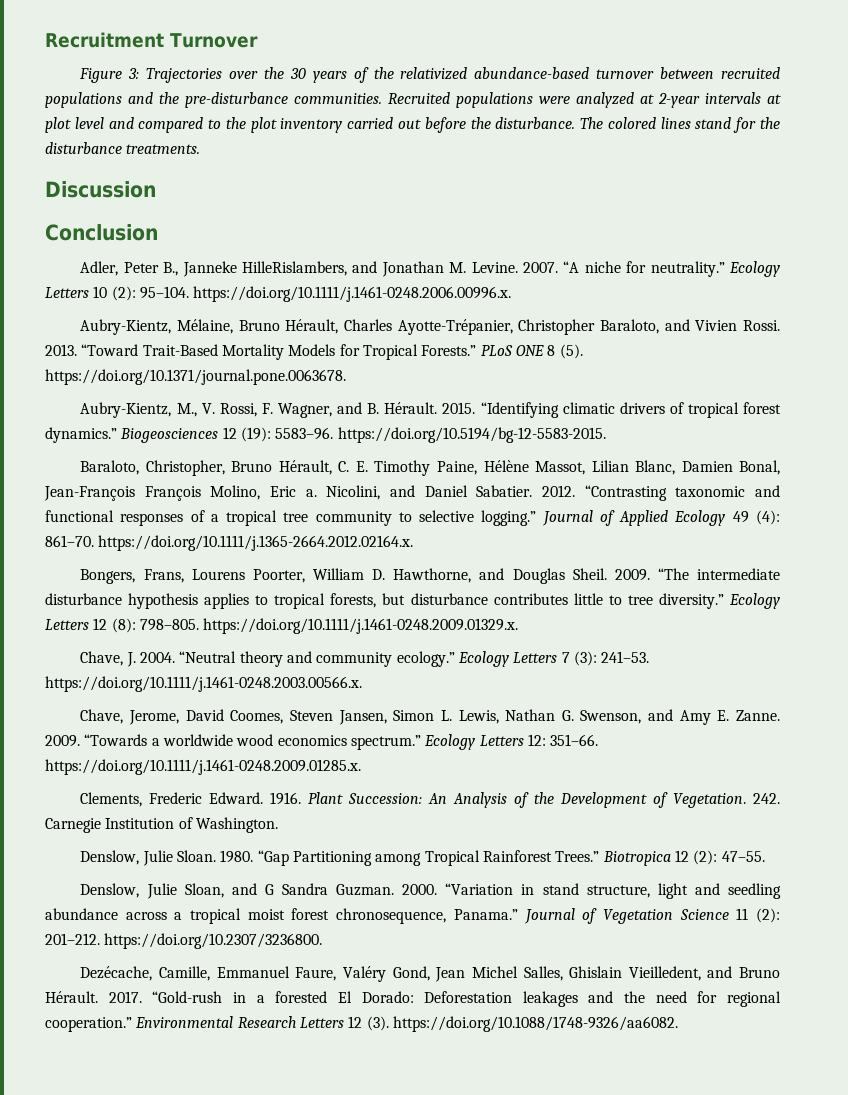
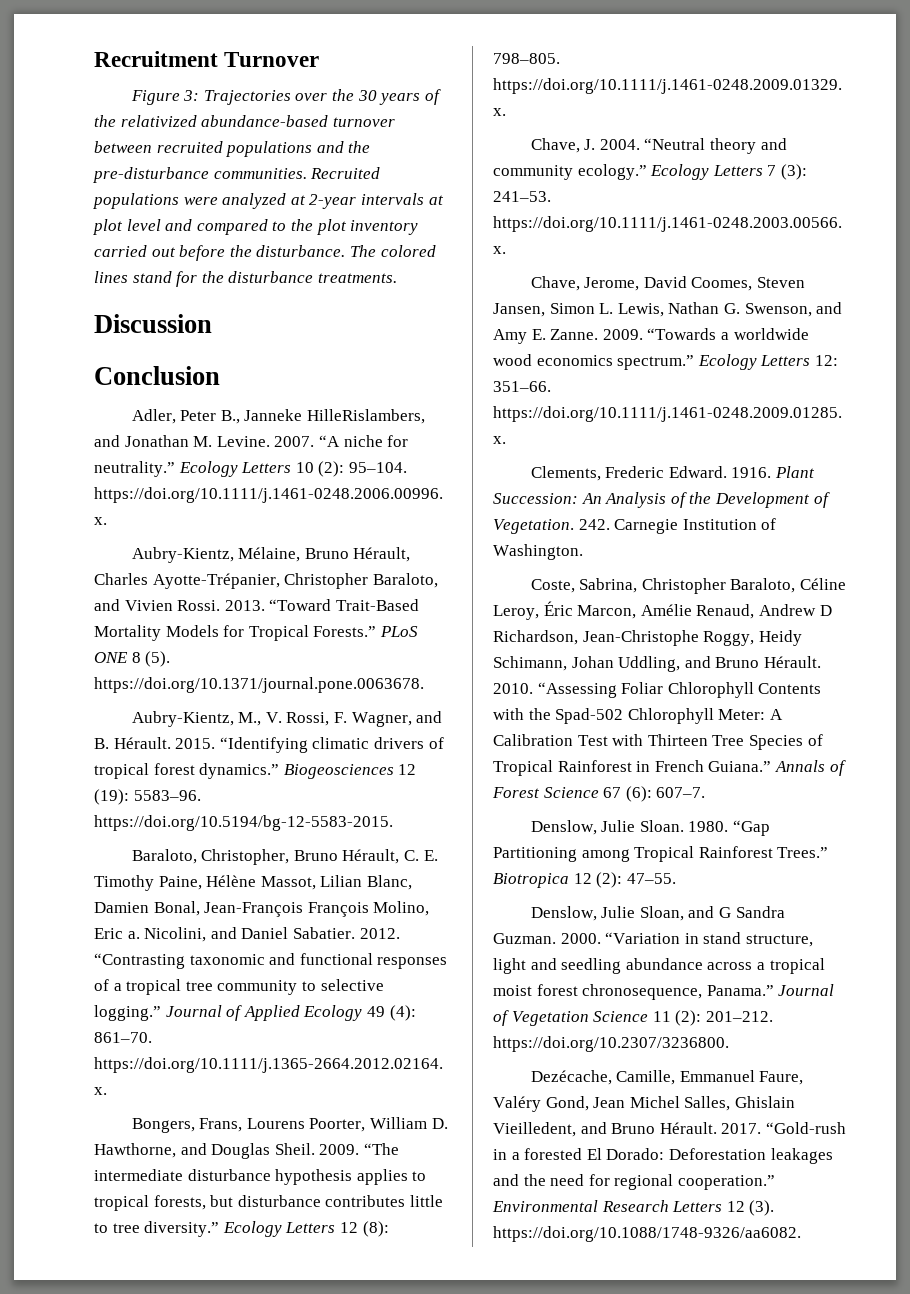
(278, 825) none -> [530,578,847,594] [493,601,832,620] [493,630,802,646] [493,656,821,672] [493,682,822,698] [493,708,783,724] [493,734,823,750] [493,760,846,776] [492,786,706,802] // Coste, Sabrina, Christopher Baraloto, Céline Leroy, Éric Marcon, Amélie Renaud, Andrew D Richardson, Jean-Christophe Roggy, Heidy Schimann, Johan Uddling, and Bruno Hérault. 2010. “Assessing Foliar Chlorophyll Contents with the Spad-502 Chlorophyll Meter: A Calibration Test with Thirteen Tree Species of Tropical Rainforest in French Guiana.” Annals of Forest Science 67 (6): 607–7.

